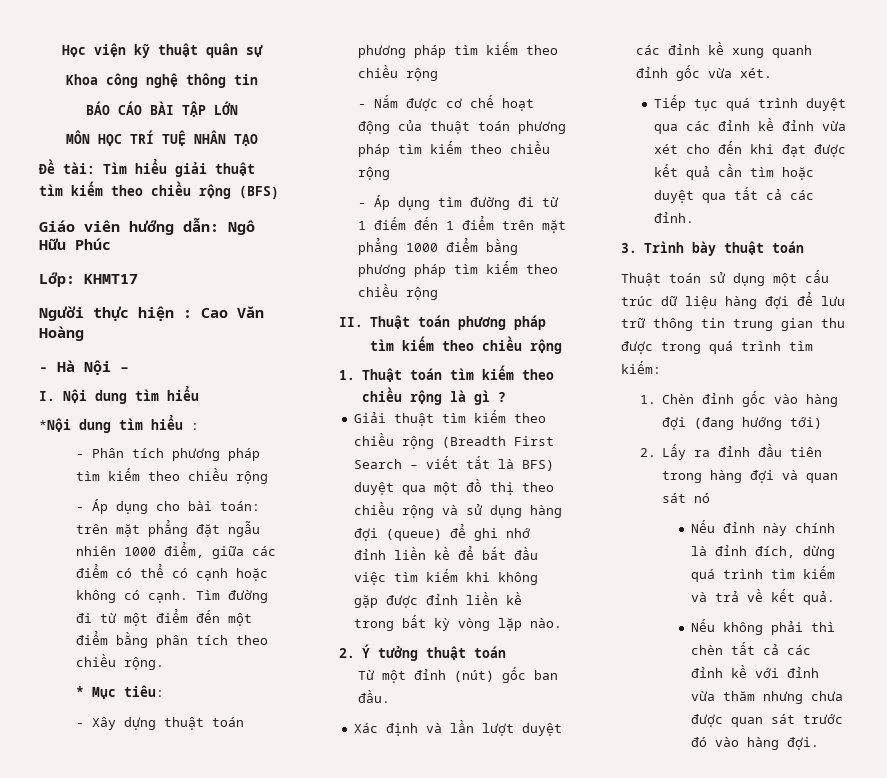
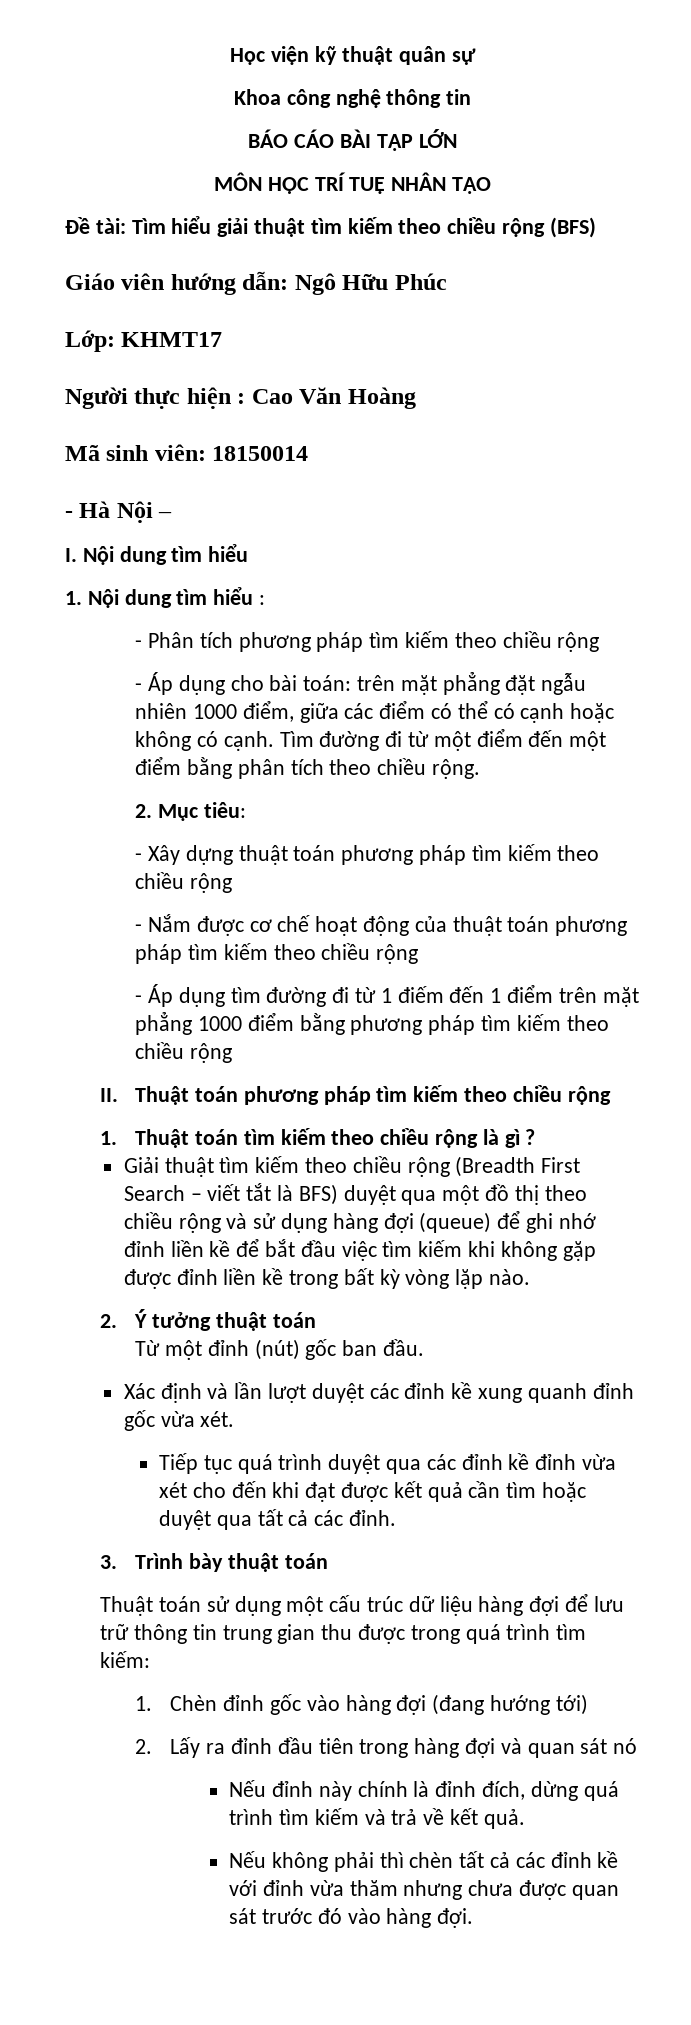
(84, 333) none -> [65,444,309,461] // Mã sinh viên: 18150014
[39,418,71,432] *Nội -> [65,589,119,608] 1. Nội
[75,686,84,697] * -> [135,804,153,818] 2.

